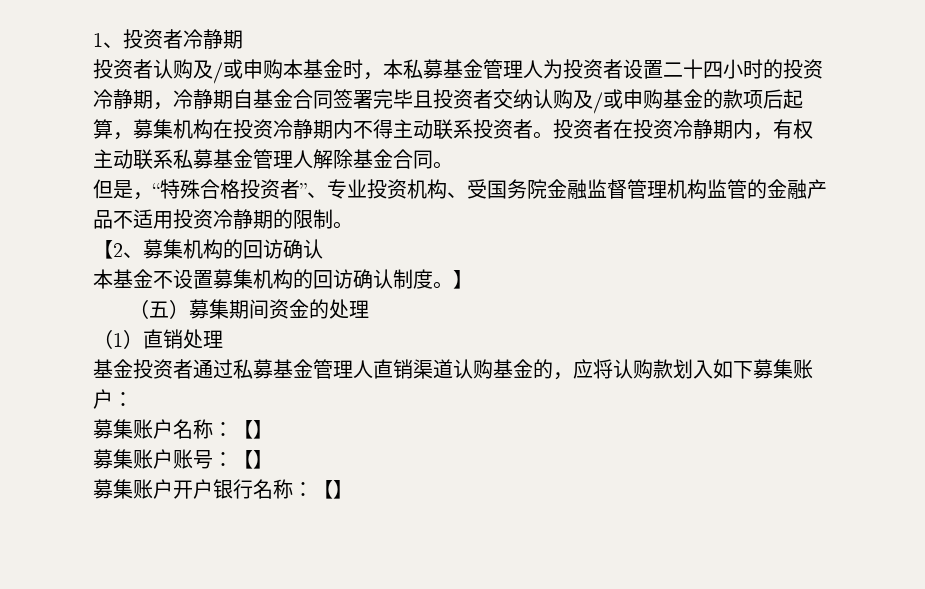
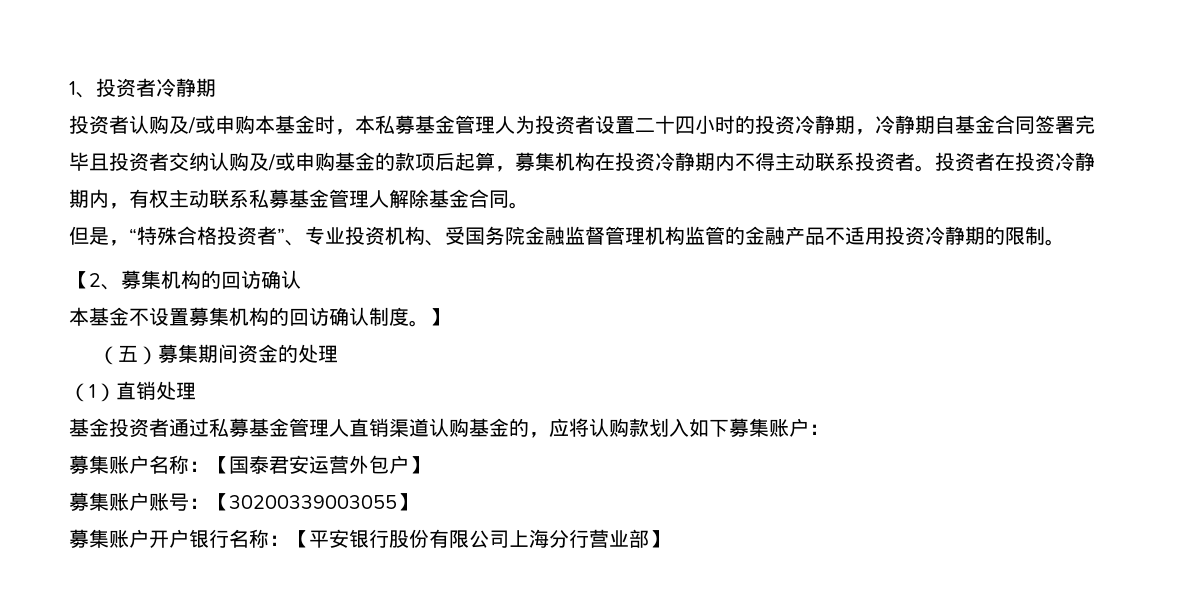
(253, 429) none -> [229,455,409,474] 国泰君安运营外包户
(253, 459) none -> [229,495,397,509] 30200339003055
(333, 489) none -> [309,529,649,548] 平安银行股份有限公司上海分行营业部

